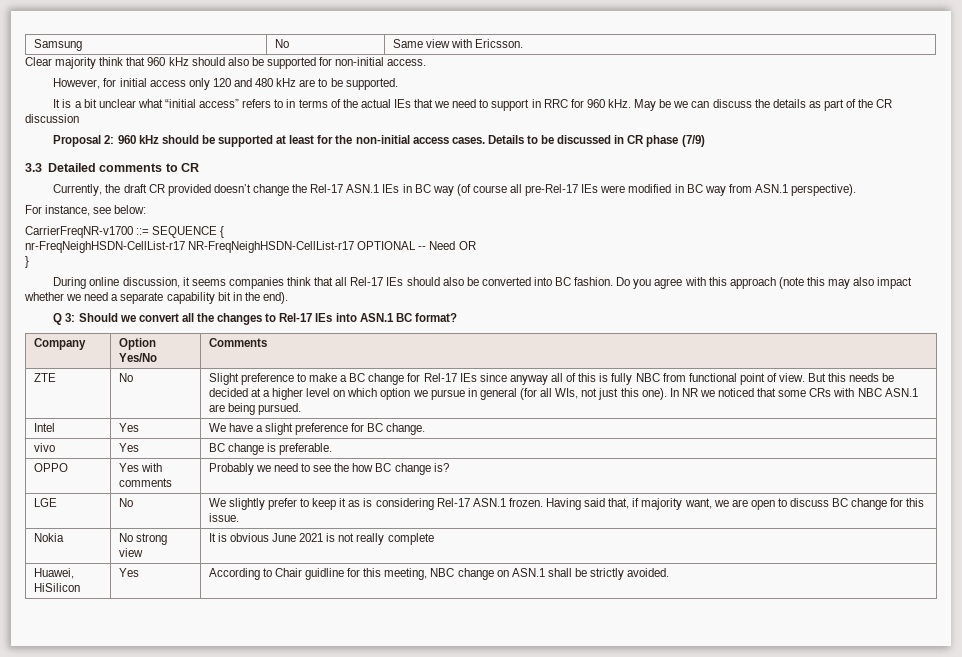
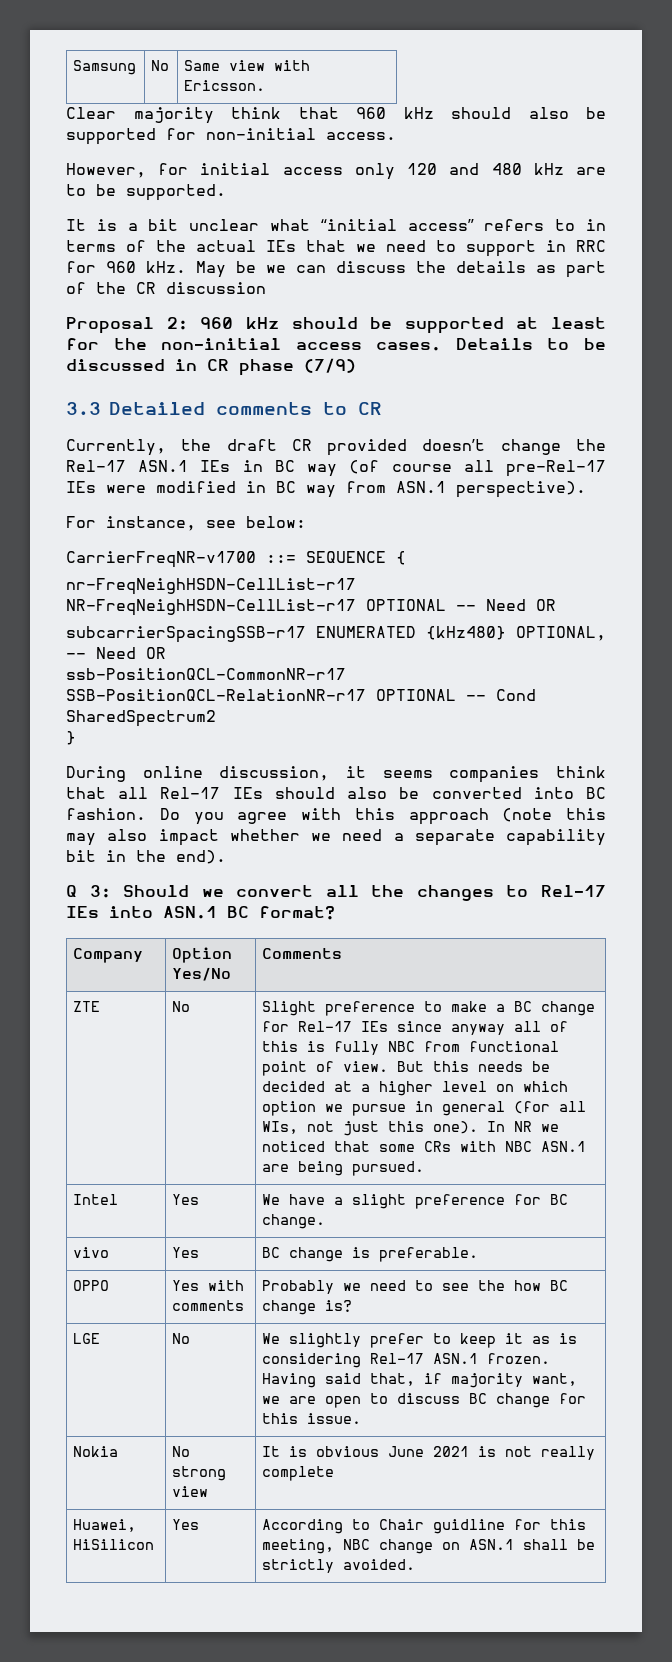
(476, 245) none -> [66,626,606,643] [66,647,166,659] [66,668,346,680] [66,689,536,701] [66,710,216,727] // subcarrierSpacingSSB-r17 ENUMERATED {kHz480} OPTIONAL, -- Need OR // ssb-PositionQCL-CommonNR-r17 SSB-PositionQCL-RelationNR-r17 OPTIONAL -- Cond SharedSpectrum2

